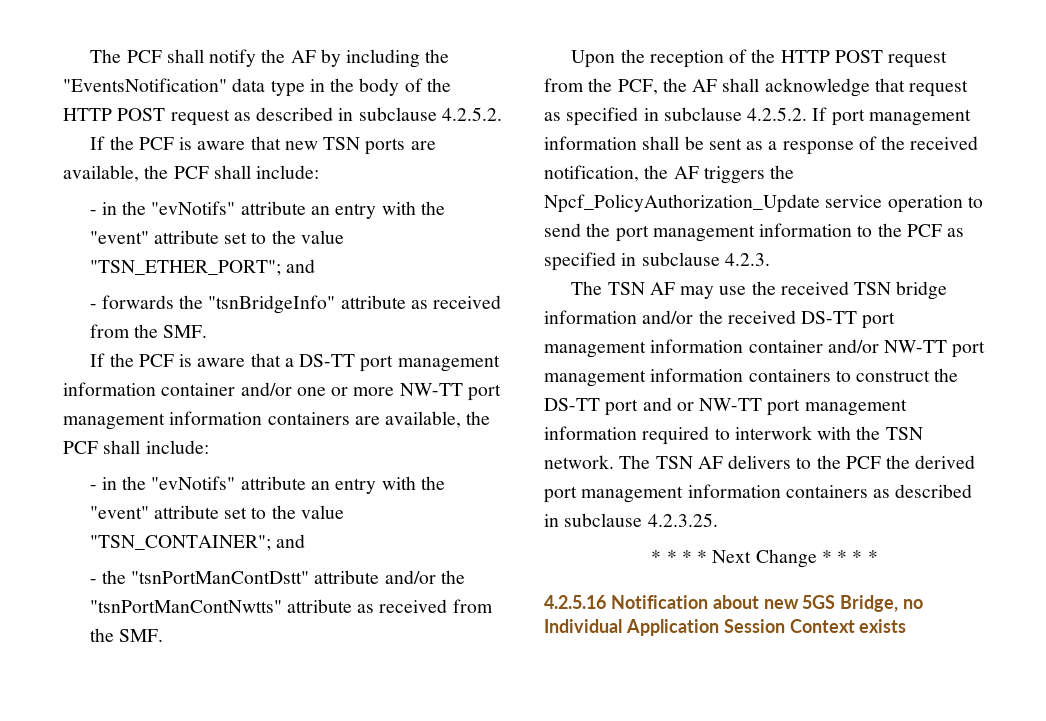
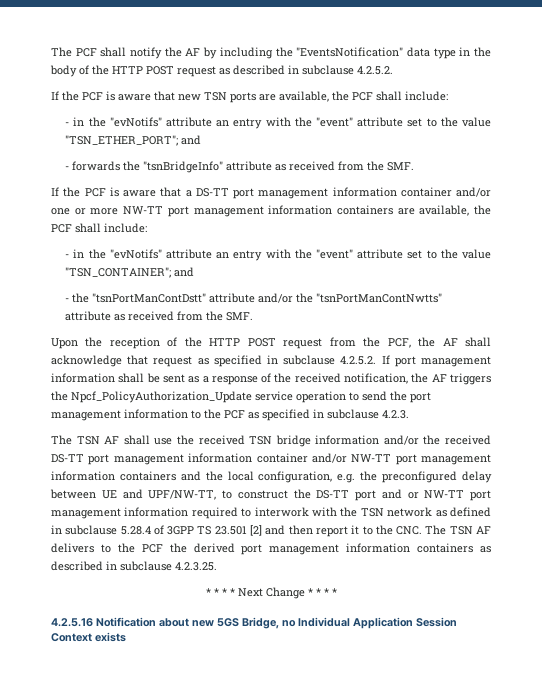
[680,286,715,299] may -> [123,435,150,445] shall
(831, 375) none -> [180,471,493,483] [50,489,217,500] and the local configuration, e.g. the preconfigured delay between UE and UPF/NW-TT,
[544,455,614,469] network. -> [387,507,491,517] [51,525,423,537] network as defined in subclause 5.28.4 of 3GPP TS 23.501 [2] and then report it to the CNC.

